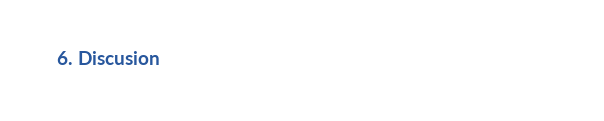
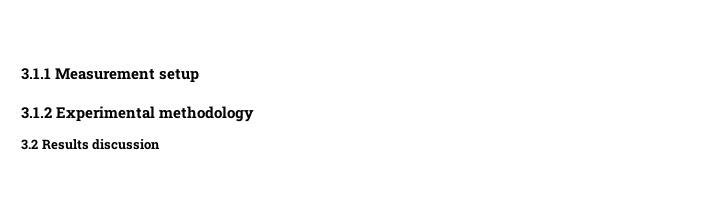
[57,51,160,65] 6. Discusion -> [21,68,200,83] [21,106,255,122] [21,139,161,150] 3.1.1 Measurement setup // 3.1.2 Experimental methodology // 3.2 Results discussion

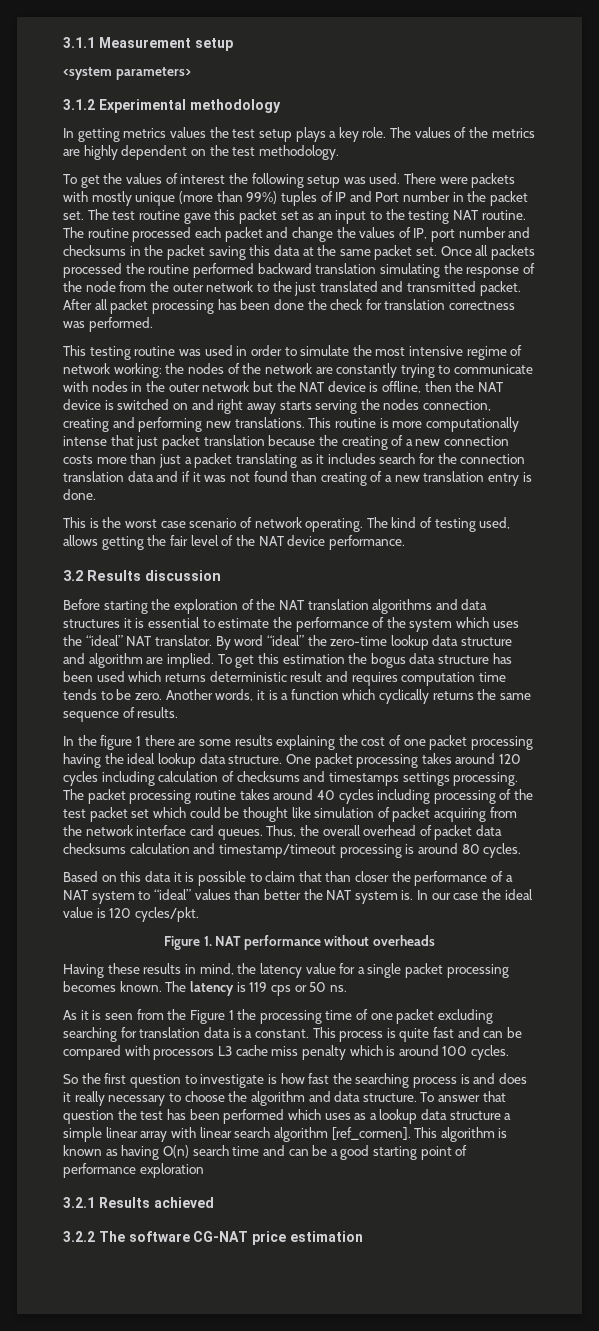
(200, 76) none -> [63,67,191,80] // <system parameters>
[21,139,161,150] 3.2 Results discussion -> [63,127,535,142] [63,145,339,160] [63,173,516,188] [63,191,529,206] [63,209,526,224] [63,227,531,242] [63,245,536,260] [63,263,535,278] [63,281,521,296] [63,299,516,314] [63,317,153,332] [63,345,523,360] [63,363,534,378] [63,381,504,393] [63,399,492,414] [63,417,519,432] [63,435,510,450] [63,453,526,468] [63,471,532,486] [63,489,96,500] [63,517,511,532] [63,535,405,550] [63,570,221,581] [63,599,488,614] [63,617,519,632] [63,635,513,650] [63,653,512,668] [63,671,506,686] [63,689,532,704] [63,707,179,722] [63,735,534,750] [63,753,522,768] [63,771,519,786] [63,789,534,804] [63,807,517,822] [63,825,503,840] [63,843,522,858] [63,871,513,886] [63,889,533,904] [63,907,199,922] [163,935,436,950] [63,963,509,978] [63,981,347,996] [63,1009,494,1024] [63,1027,523,1042] [63,1045,510,1060] [63,1073,528,1088] [63,1091,506,1106] [63,1109,512,1124] [63,1127,508,1142] [63,1145,468,1160] [63,1163,204,1178] [63,1197,214,1208] [63,1231,363,1245] In getting metrics values the test setup plays a key role. The values of the metrics are highly dependent on the test methodology. // To get the values of interest the following setup was used. There were packets with mostly unique (more than 99%) tuples of IP and Port number in the packet set. The test routine gave this packet set as an input to the testing NAT routine. The routine processed each packet and change the values of IP, port number and checksums in the packet saving this data at the same packet set. Once all packets processed the routine performed backward translation simulating the response of the node from the outer network to the just translated and transmitted packet. After all packet processing has been done the check for translation correctness was performed. // This testing routine was used in order to simulate the most intensive regime of network working: the nodes of the network are constantly trying to communicate with nodes in the outer network but the NAT device is offline, then the NAT device is switched on and right away starts serving the nodes connection, creating and performing new translations. This routine is more computationally intense that just packet translation because the creating of a new connection costs more than just a packet translating as it includes search for the connection translation data and if it was not found than creating of a new translation entry is done. // This is the worst case scenario of network operating. The kind of testing used, allows getting the fair level of the NAT device performance. // 3.2 Results discussion // Before starting the exploration of the NAT translation algorithms and data structures it is essential to estimate the performance of the system which uses the “ideal” NAT translator. By word “ideal” the zero-time lookup data structure and algorithm are implied. To get this estimation the bogus data structure has been used which returns deterministic result and requires computation time tends to be zero. Another words, it is a function which cyclically returns the same sequence of results. // In the figure 1 there are some results explaining the cost of one packet processing having the ideal lookup data structure. One packet processing takes around 120 cycles including calculation of checksums and timestamps settings processing. The packet processing routine takes around 40 cycles including processing of the test packet set which could be thought like simulation of packet acquiring from the network interface card queues. Thus, the overall overhead of packet data checksums calculation and timestamp/timeout processing is around 80 cycles. // Based on this data it is possible to claim that than closer the performance of a NAT system to “ideal” values than better the NAT system is. In our case the ideal value is 120 cycles/pkt. // Figure 1. NAT performance without overheads // Having these results in mind, the latency value for a single packet processing becomes known. The latency is 119 cps or 50 ns. // As it is seen from the Figure 1 the processing time of one packet excluding searching for translation data is a constant. This process is quite fast and can be compared with processors L3 cache miss penalty which is around 100 cycles. // So the first question to investigate is how fast the searching process is and does it really necessary to choose the algorithm and data structure. To answer that question the test has been performed which uses as a lookup data structure a simple linear array with linear search algorithm [ref_cormen]. This algorithm is known as having O(n) search time and can be a good starting point of performance exploration // 3.2.1 Results achieved // 3.2.2 The software CG-NAT price estimation

